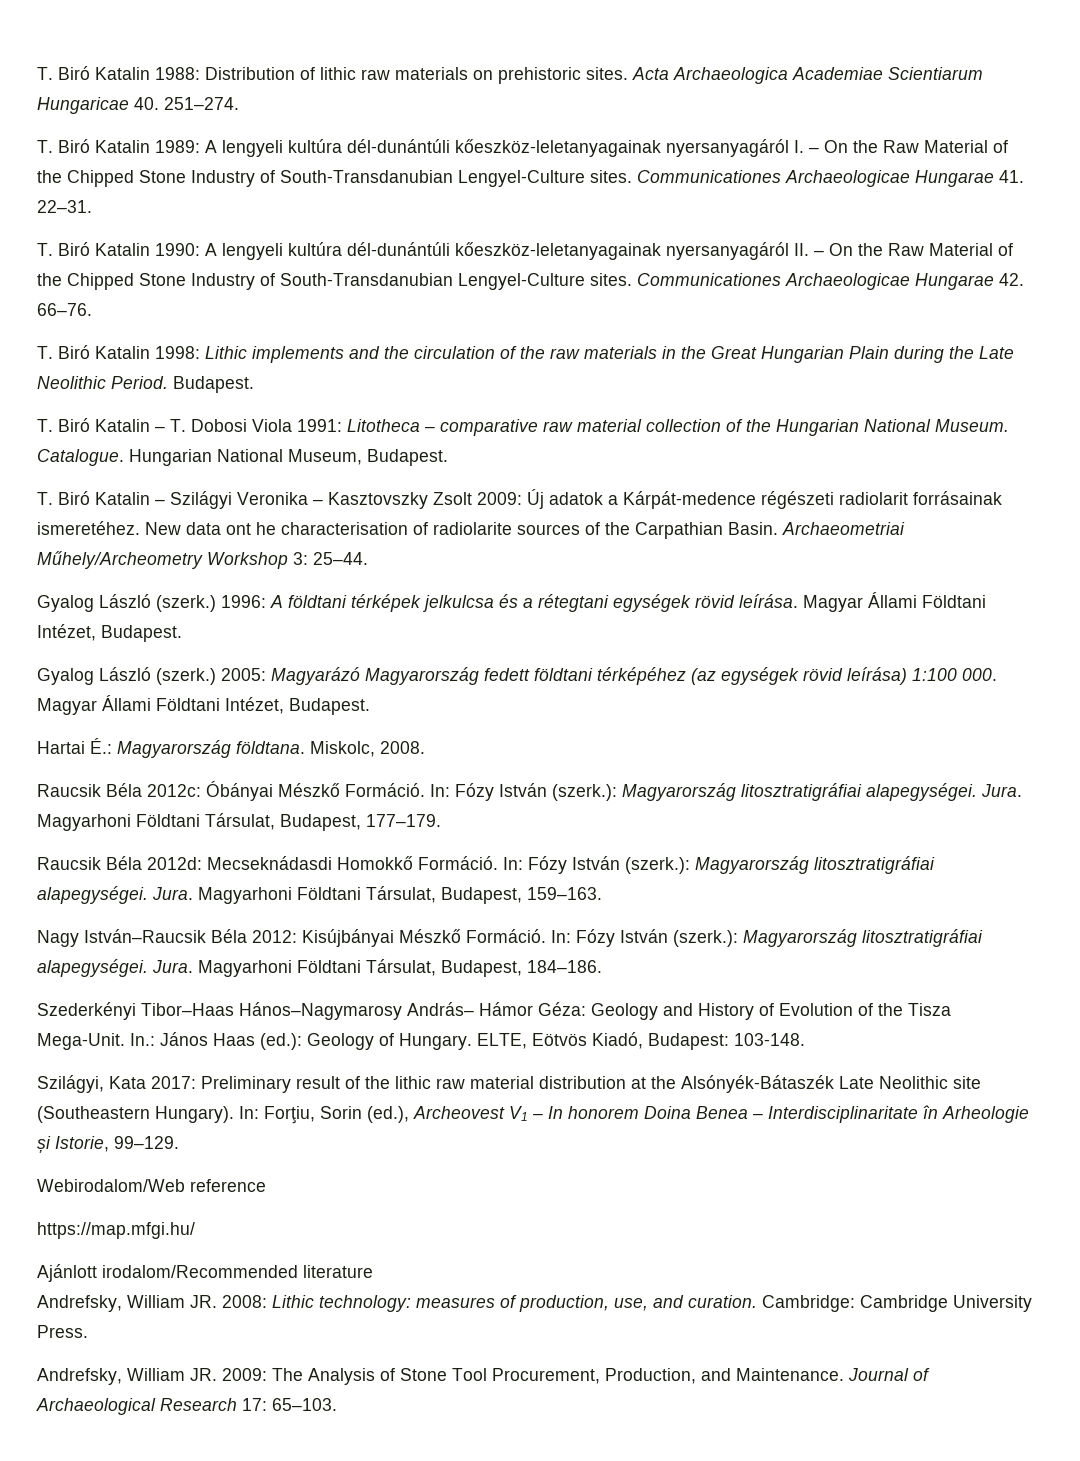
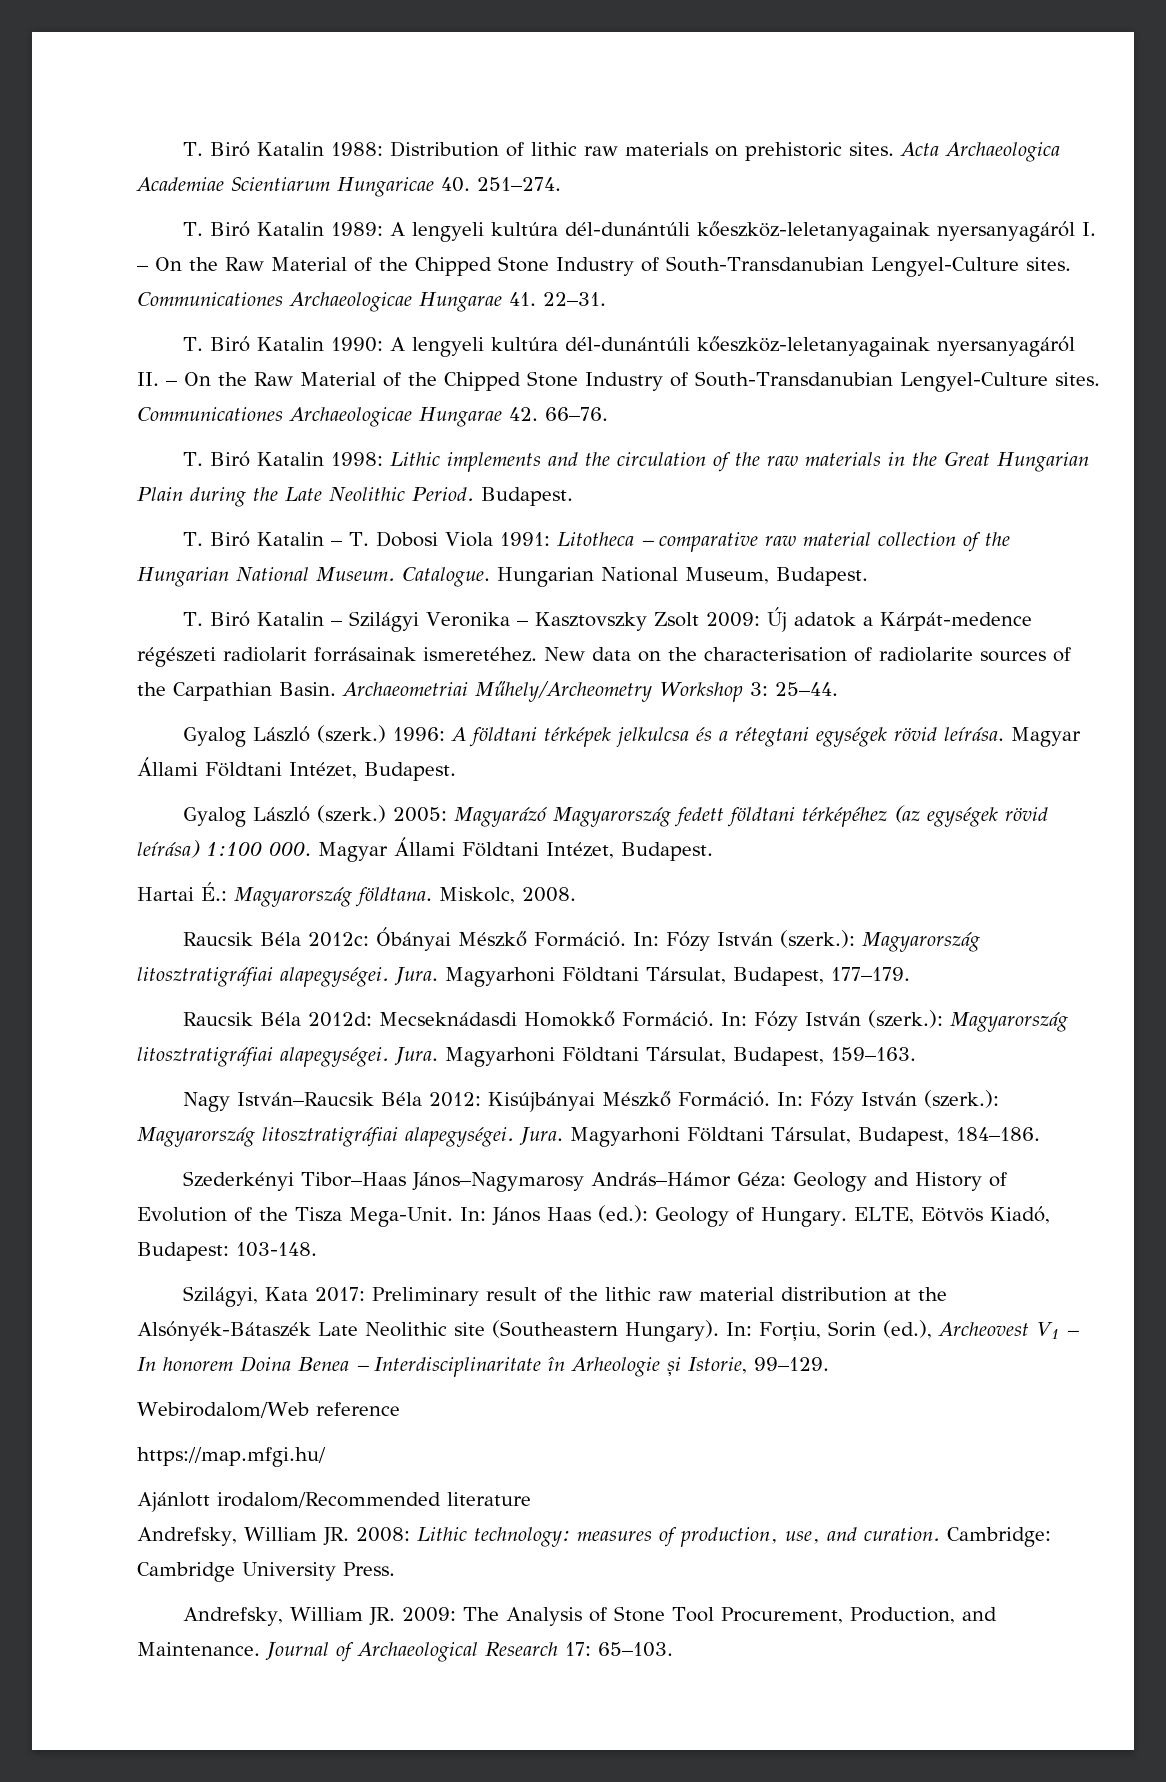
[226,522,276,535] ont he -> [638,647,697,662] on the
[239,1002,533,1020] Hános–Nagymarosy András– Hámor -> [412,1172,732,1192] János–Nagymarosy András–Hámor
[130,1033,155,1046] In.: -> [460,1207,486,1221] In:

